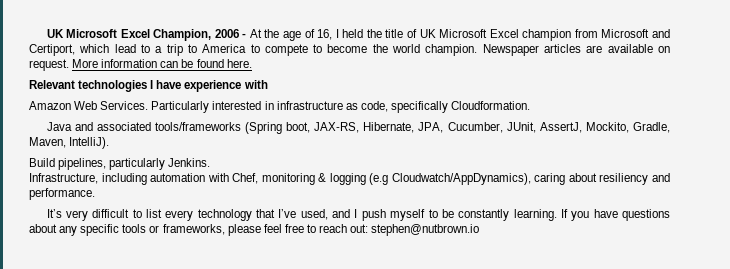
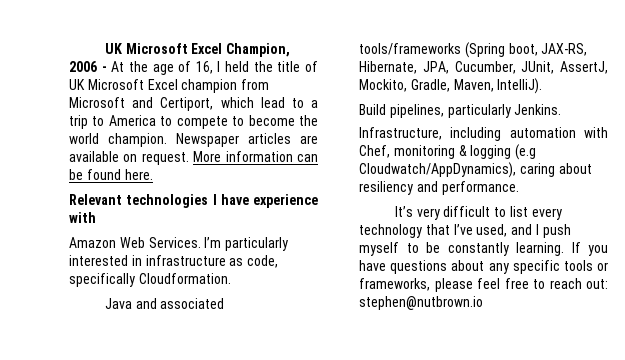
[151,101,210,113] Particularly -> [204,237,289,251] I’m particularly

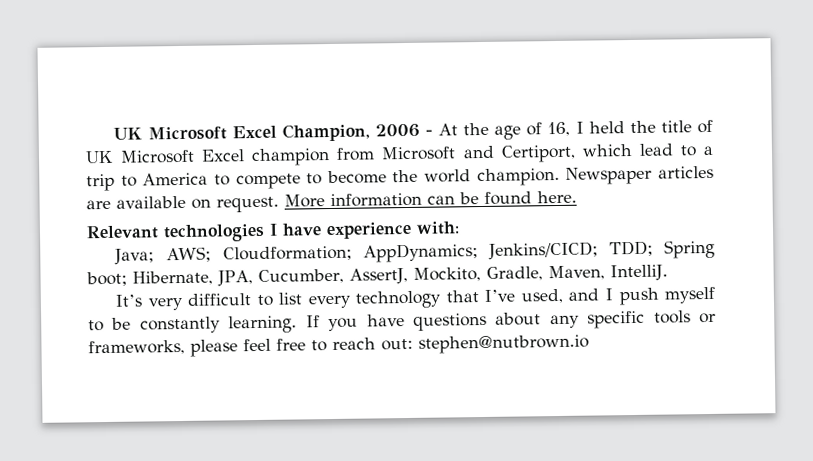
[69,212,96,223] [69,237,289,251] [69,255,279,268] [69,273,231,287] [104,298,225,309] [359,42,588,58] with // Amazon Web Services. I’m particularly interested in infrastructure as code, specifically Cloudformation. // Java and associated tools/frameworks (Spring boot, JAX-RS, -> [416,221,460,235] [114,239,716,265] [86,271,127,287] with: // Java; AWS; Cloudformation; AppDynamics; Jenkins/CICD; TDD; Spring boot;
[521,61,555,74] JUnit, -> (344, 276) none
[497,78,543,94] [359,104,562,118] [359,127,608,141] [359,144,537,160] [359,162,592,178] [359,181,519,195] IntelliJ). // Build pipelines, particularly Jenkins. // Infrastructure, including automation with Chef, monitoring & logging (e.g Cloudwatch/AppDynamics), caring about resiliency and performance. -> [609,264,668,282] IntelliJ.

